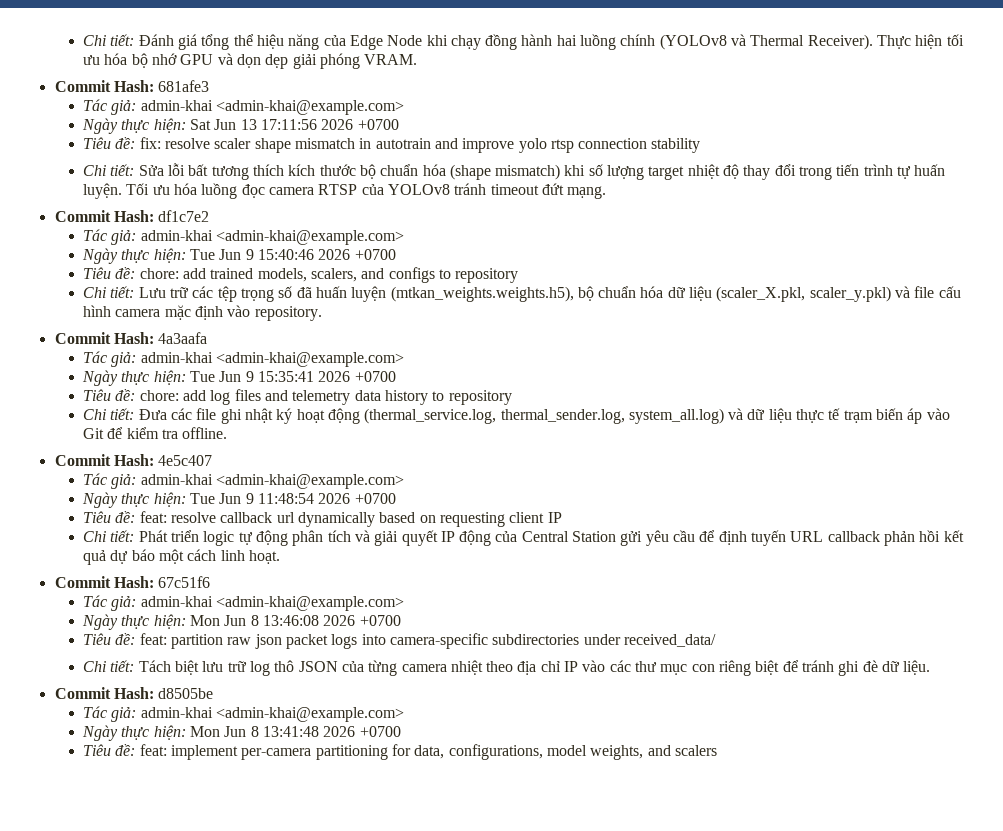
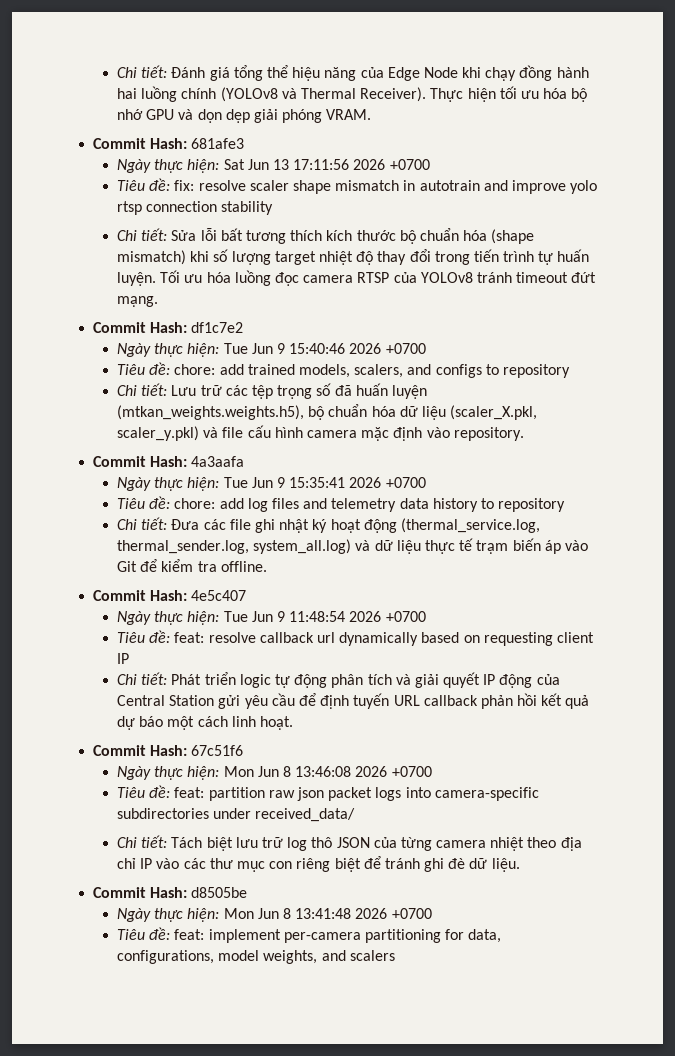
[82,99,404,115] // Tác giả: admin-khai <admin-khai@example.com> -> (245, 143) none
[82,229,404,245] // Tác giả: admin-khai <admin-khai@example.com> -> (244, 327) none
[82,351,404,367] // Tác giả: admin-khai <admin-khai@example.com> -> (245, 461) none
[82,473,404,489] // Tác giả: admin-khai <admin-khai@example.com> -> (247, 595) none
[82,595,404,611] // Tác giả: admin-khai <admin-khai@example.com> -> (244, 750) none
[82,706,404,722] // Tác giả: admin-khai <admin-khai@example.com> -> (248, 892) none

